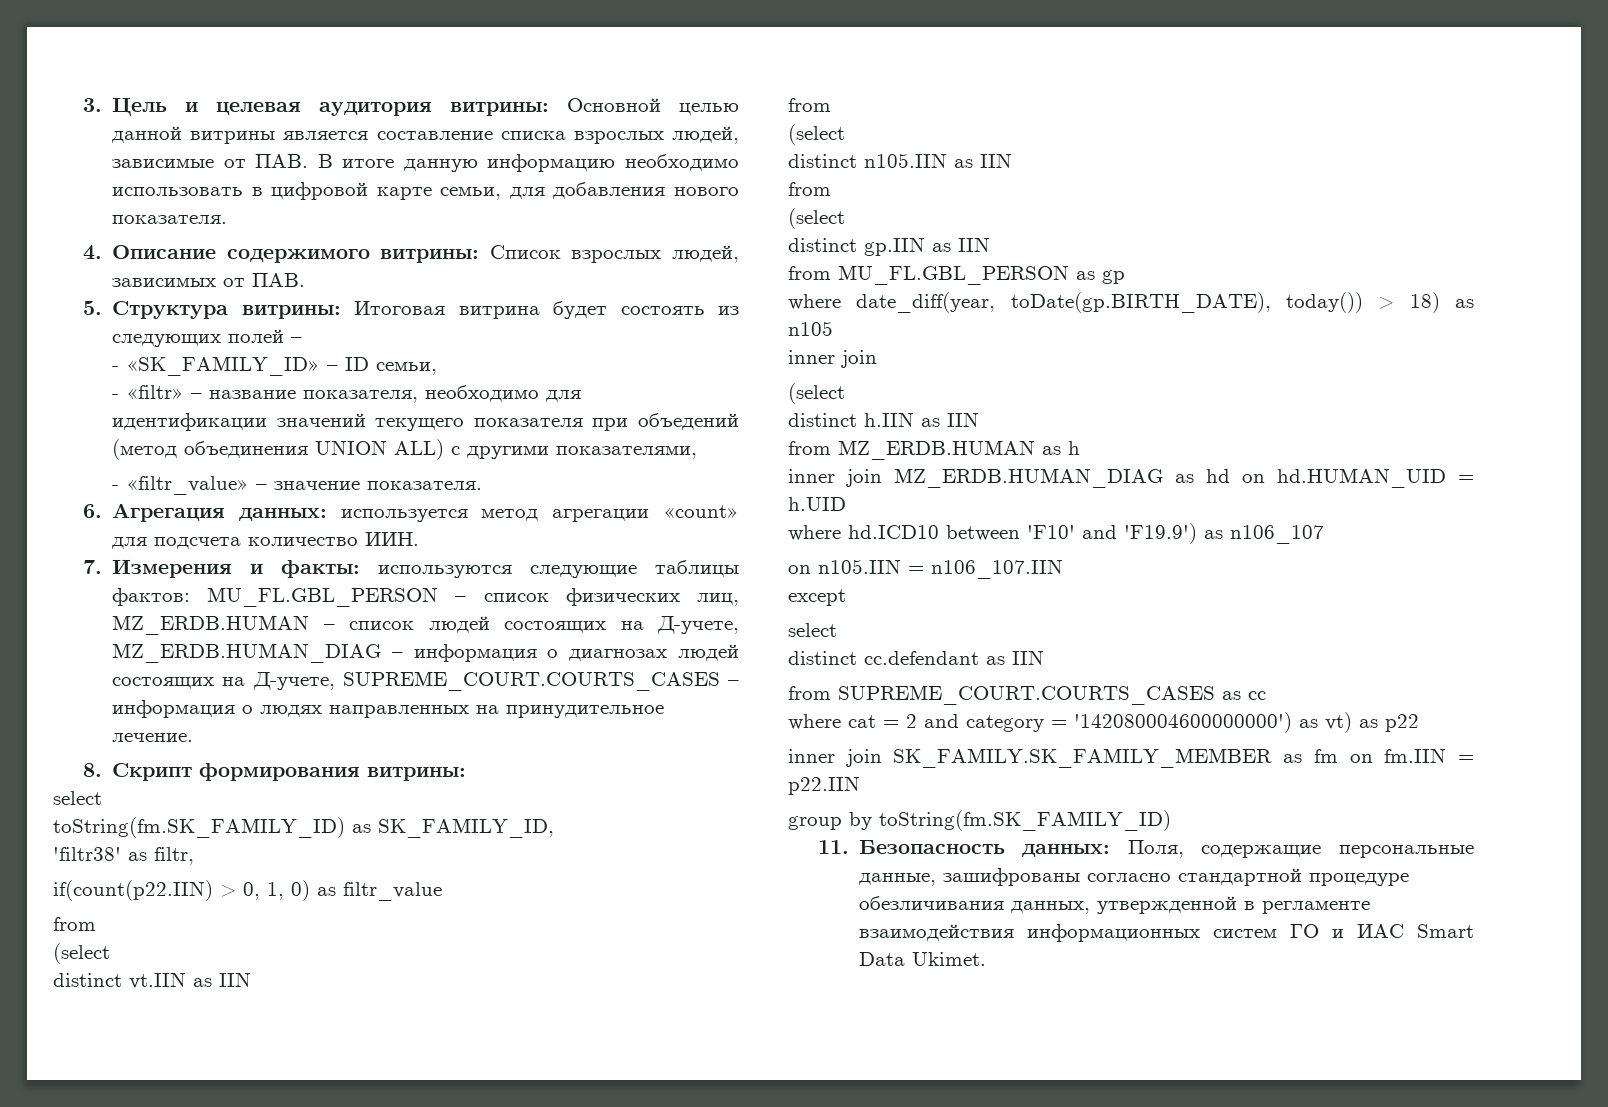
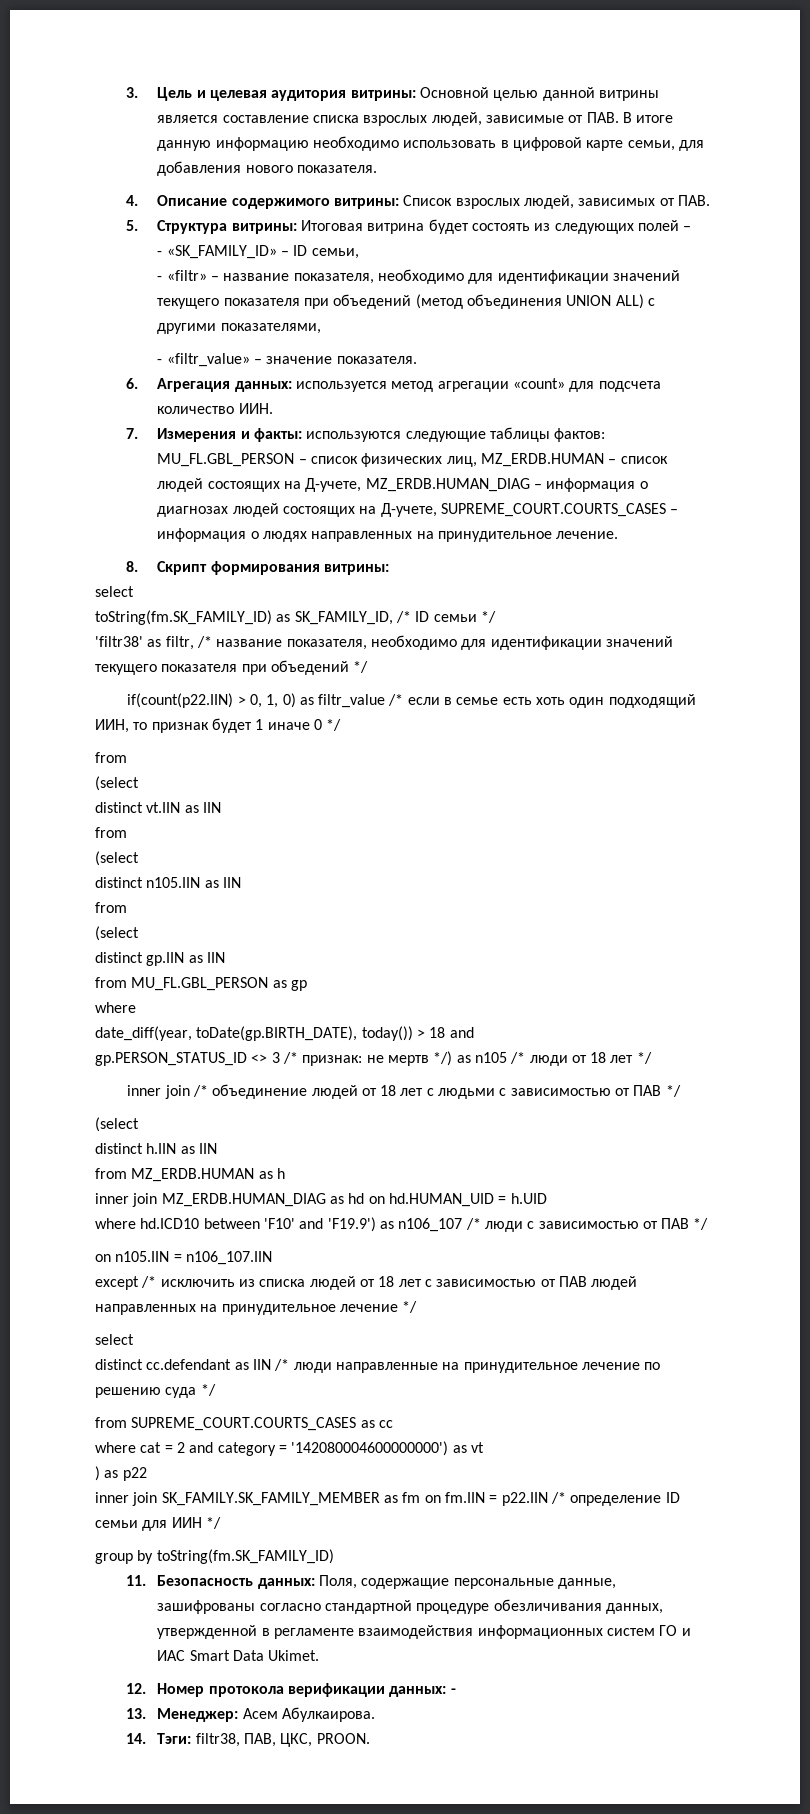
(554, 828) none -> [395,611,496,623] /* ID семьи */
(194, 856) none -> [196,635,673,650] [95,660,369,675] /* название показателя, необходимо для идентификации значений текущего показателя при объедений */
(442, 891) none -> [388,694,696,708] [95,718,342,733] /* если в семье есть хоть один подходящий ИИН, то признак будет 1 иначе 0 */
(841, 302) none -> (136, 1007) //
[1409,292,1474,313] [788,321,833,336] [788,350,877,368] 18) as n105 // inner join -> [429,1027,474,1038] [95,1051,652,1066] [127,1084,681,1099] 18 and // gp.PERSON_STATUS_ID <> 3 /* признак: не мертв */) as n105 /* люди от 18 лет */ // inner join /* объединение людей от 18 лет с людьми с зависимостью от ПАВ */
(1324, 534) none -> [465,1218,709,1232] /* люди с зависимостью от ПАВ */
(846, 597) none -> [141,1276,638,1290] [95,1301,418,1315] /* исключить из списка людей от 18 лет с зависимостью от ПАВ людей направленных на принудительное лечение */
(1044, 657) none -> [274,1359,661,1373] [95,1384,216,1398] /* люди направленные на принудительное лечение по решению суда */
[1325,712,1352,733] vt) -> [470,1442,484,1453] [95,1466,100,1481] vt // )
(860, 785) none -> [550,1492,680,1506] [95,1517,221,1531] /* определение ID семьи для ИИН */
(986, 959) none -> [126,1683,456,1697] [126,1707,375,1722] [126,1733,370,1747] // 12. Номер протокола верификации данных: - // 13. Менеджер: Асем Абулкаирова. // 14. Тэги: filtr38, ПАВ, ЦКС, PROON.

